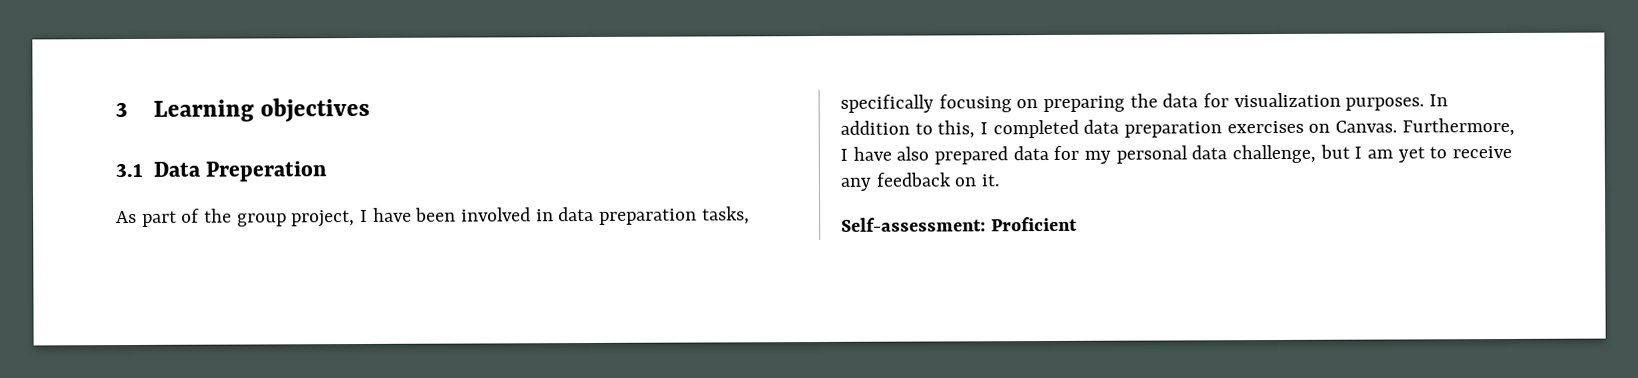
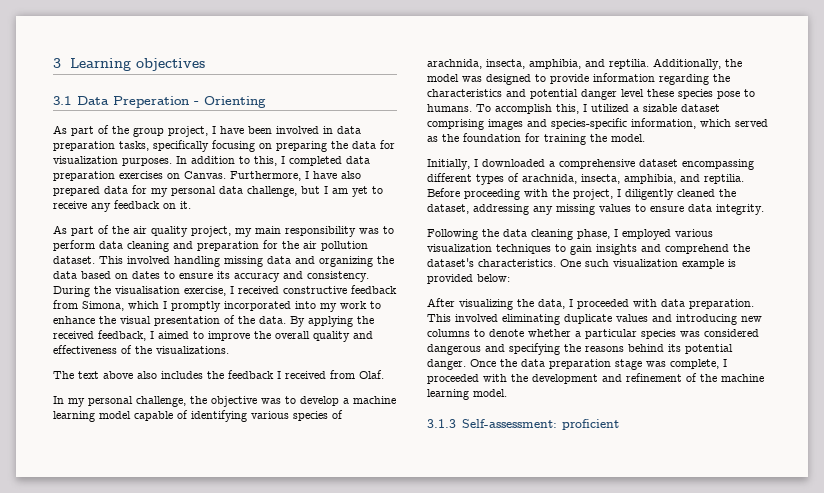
(328, 171) none -> [193,96,266,108] - Orienting
[841,216,1078,232] Self-assessment: Proficient -> [53,225,394,237] [53,240,368,252] [53,256,394,267] [53,271,369,282] [53,285,397,297] [53,300,381,312] [53,315,374,327] [53,330,373,342] [53,345,229,354] [53,370,384,379] [53,396,396,407] [53,410,343,422] [427,58,742,70] [427,73,730,85] [427,89,755,100] [427,104,720,114] [427,118,768,130] [427,133,645,145] [427,159,754,170] [427,173,744,185] [427,188,736,200] [427,204,764,215] [427,229,713,240] [427,244,750,255] [427,258,736,269] [427,274,510,284] [427,298,754,310] [427,314,762,325] [427,329,759,339] [427,343,733,355] [427,359,727,370] [427,373,764,384] [427,389,507,400] [427,419,619,430] As part of the air quality project, my main responsibility was to perform data cleaning and preparation for the air pollution dataset. This involved handling missing data and organizing the data based on dates to ensure its accuracy and consistency. During the visualisation exercise, I received constructive feedback from Simona, which I promptly incorporated into my work to enhance the visual presentation of the data. By applying the received feedback, I aimed to improve the overall quality and effectiveness of the visualizations. // The text above also includes the feedback I received from Olaf. // In my personal challenge, the objective was to develop a machine learning model capable of identifying various species of arachnida, insecta, amphibia, and reptilia. Additionally, the model was designed to provide information regarding the characteristics and potential danger level these species pose to humans. To accomplish this, I utilized a sizable dataset comprising images and species-specific information, which served as the foundation for training the model. // Initially, I downloaded a comprehensive dataset encompassing different types of arachnida, insecta, amphibia, and reptilia. Before proceeding with the project, I diligently cleaned the dataset, addressing any missing values to ensure data integrity. // Following the data cleaning phase, I employed various visualization techniques to gain insights and comprehend the dataset's characteristics. One such visualization example is provided below: // After visualizing the data, I proceeded with data preparation. This involved eliminating duplicate values and introducing new columns to denote whether a particular species was considered dangerous and specifying the reasons behind its potential danger. Once the data preparation stage was complete, I proceeded with the development and refinement of the machine learning model. // 3.1.3 Self-assessment: proficient

